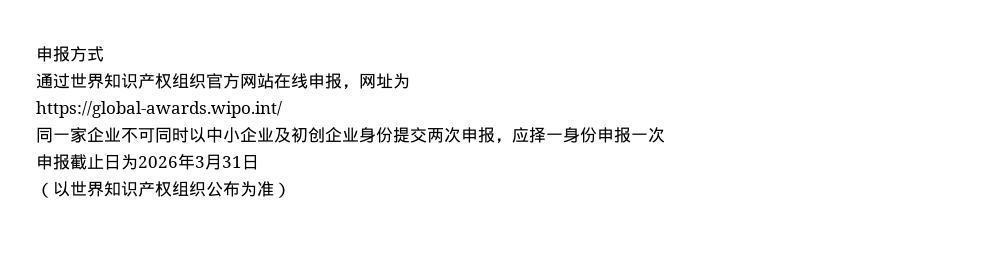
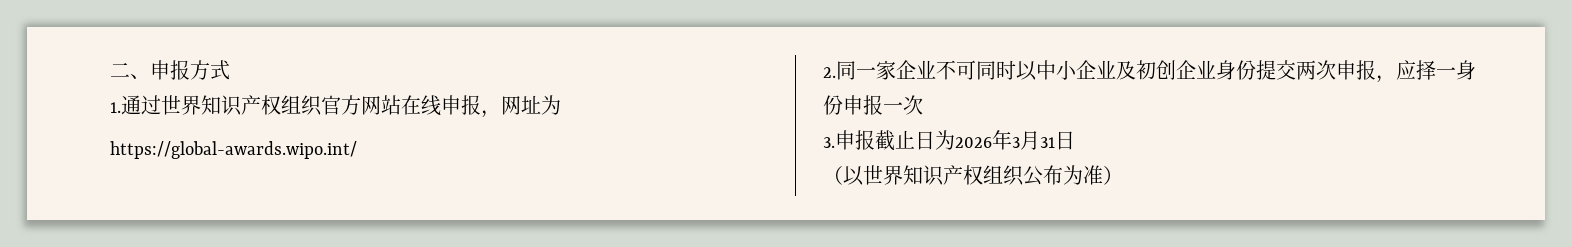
(36, 54) none -> [110,62,150,79] 二、
(104, 54) none -> [110,102,121,113] 1.
(282, 109) none -> [823,67,836,78] 2.
(665, 135) none -> [823,137,835,148] 3.

